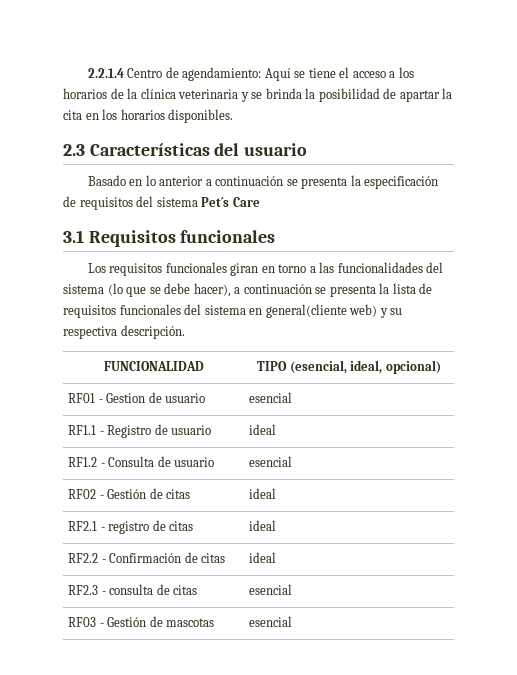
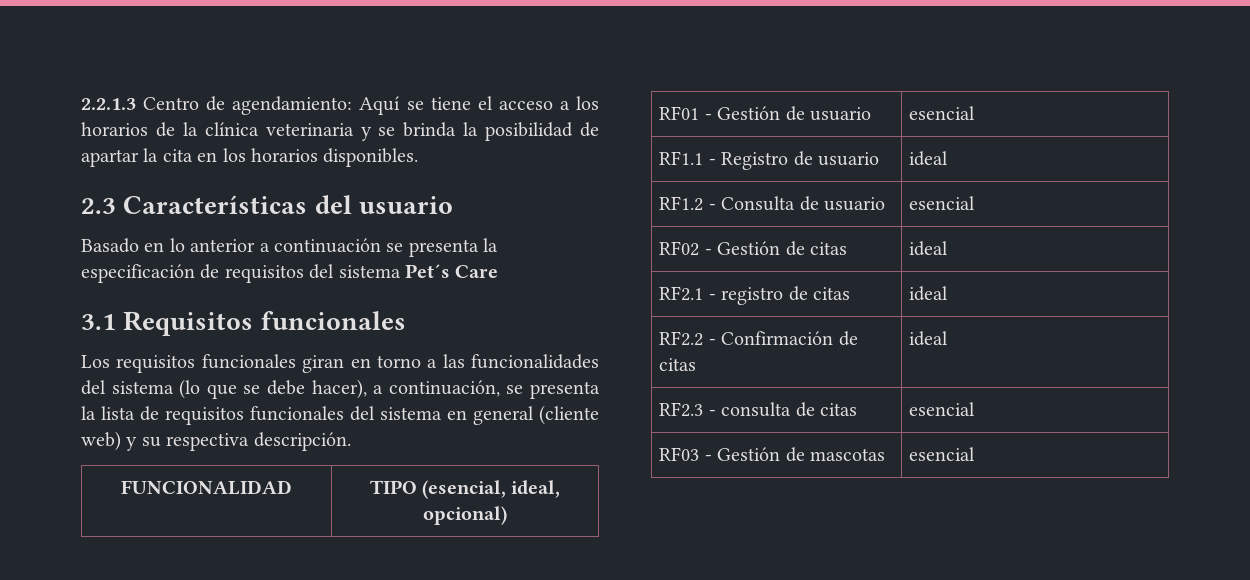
[87,68,124,78] 2.2.1.4 -> [81,98,136,110] 2.2.1.3
[243,284,312,294] continuación -> [388,380,500,397] continuación,
[265,304,347,318] general(cliente -> [473,405,599,425] general (cliente
[106,393,146,403] Gestion -> [717,106,781,120] Gestión

